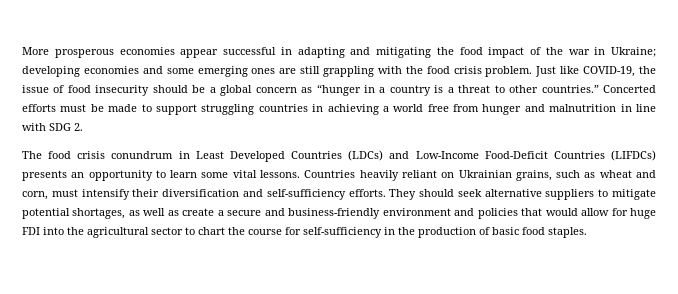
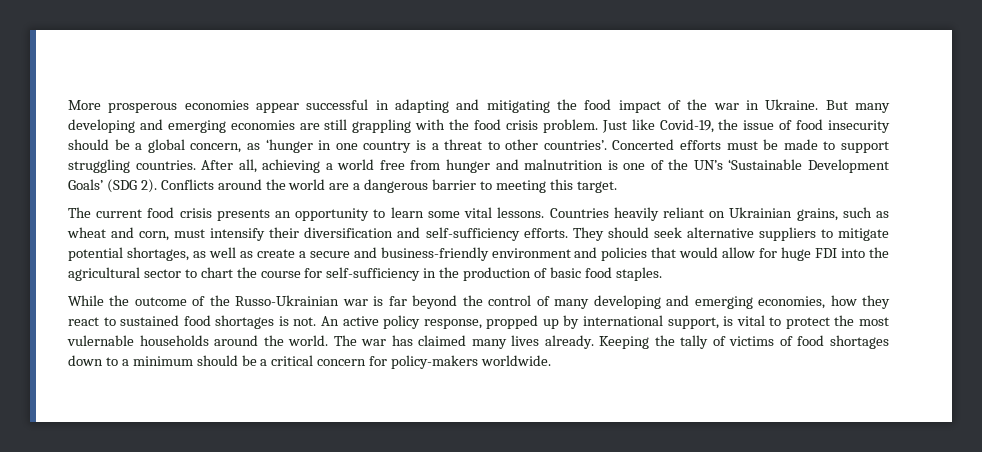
[611,47,656,57] [22,66,276,77] Ukraine; developing economies and some emerging ones -> [765,99,891,113] [68,119,295,133] Ukraine. But many developing and emerging economies
[583,66,636,77] COVID-19, -> [659,119,714,133] Covid-19,
[255,84,386,96] concern as “hunger in a -> [190,139,358,153] concern, as ‘hunger in one
[541,85,599,93] countries.” -> [543,140,607,150] countries’.
[258,104,324,112] countries in -> [135,159,257,173] countries. After all,
[620,104,657,112] [22,123,83,131] [22,150,656,162] in line with SDG 2. // The food crisis conundrum in Least Developed Countries (LDCs) and Low-Income Food-Deficit Countries (LIFDCs) -> [607,159,889,173] [68,179,617,193] [68,207,212,218] is one of the UN’s ‘Sustainable Development Goals’ (SDG 2). Conflicts around the world are a dangerous barrier to meeting this target. // The current food crisis
(587, 232) none -> [68,295,891,309] [68,315,889,329] [67,335,889,349] [68,355,552,369] // While the outcome of the Russo-Ukrainian war is far beyond the control of many developing and emerging economies, how they react to sustained food shortages is not. An active policy response, propped up by international support, is vital to protect the most vulernable households around the world. The war has claimed many lives already. Keeping the tally of victims of food shortages down to a minimum should be a critical concern for policy-makers worldwide.

